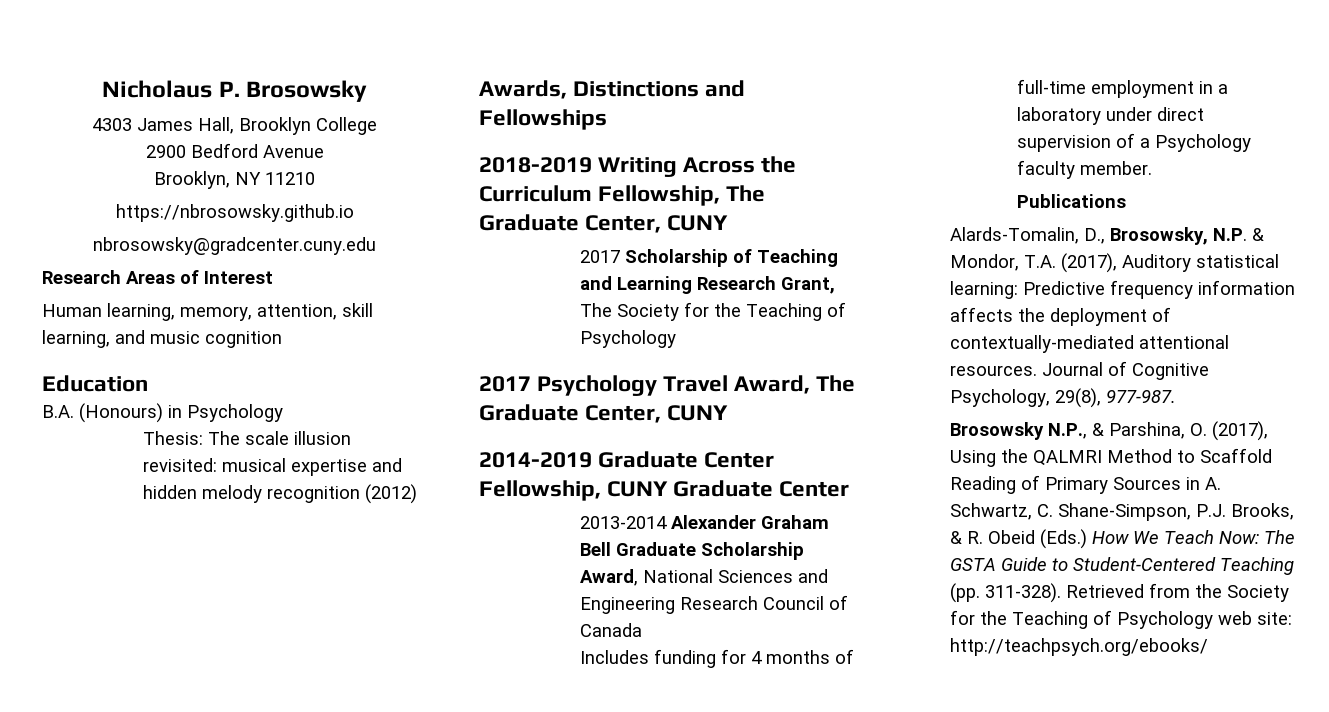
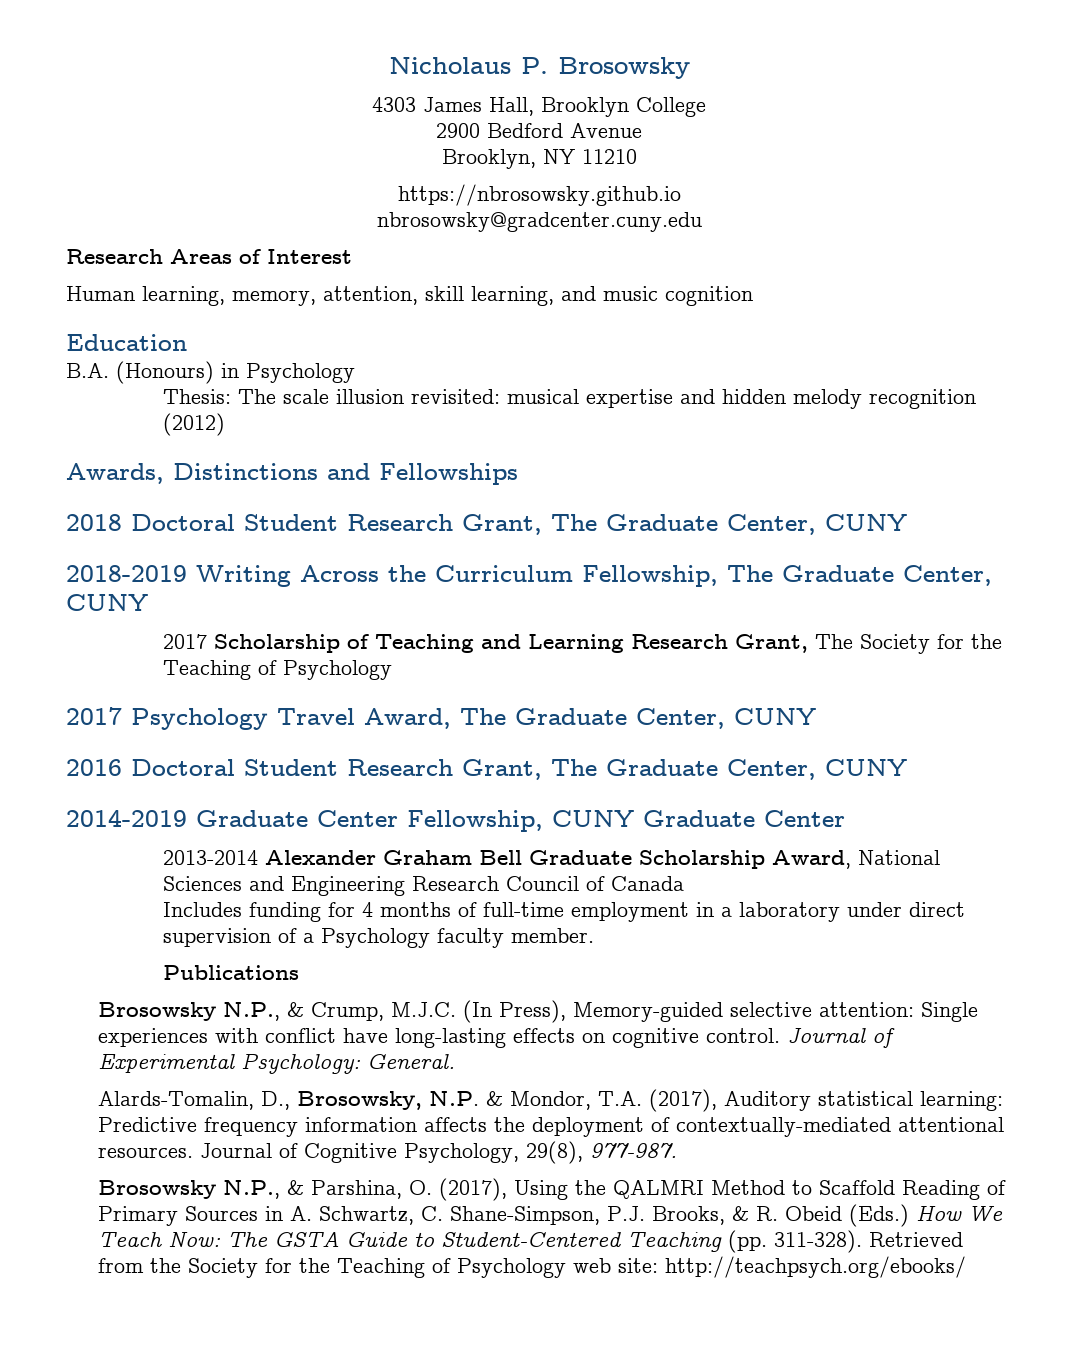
(607, 119) none -> [66,514,907,535] // 2018 Doctoral Student Research Grant, The Graduate Center, CUNY
(729, 413) none -> [66,759,907,780] // 2016 Doctoral Student Research Grant, The Graduate Center, CUNY
(1126, 201) none -> [98,1000,979,1023] [98,1027,896,1048] [98,1053,456,1074] // Brosowsky N.P., & Crump, M.J.C. (In Press), Memory-guided selective attention: Single experiences with conflict have long-lasting effects on cognitive control. Journal of Experimental Psychology: General.

